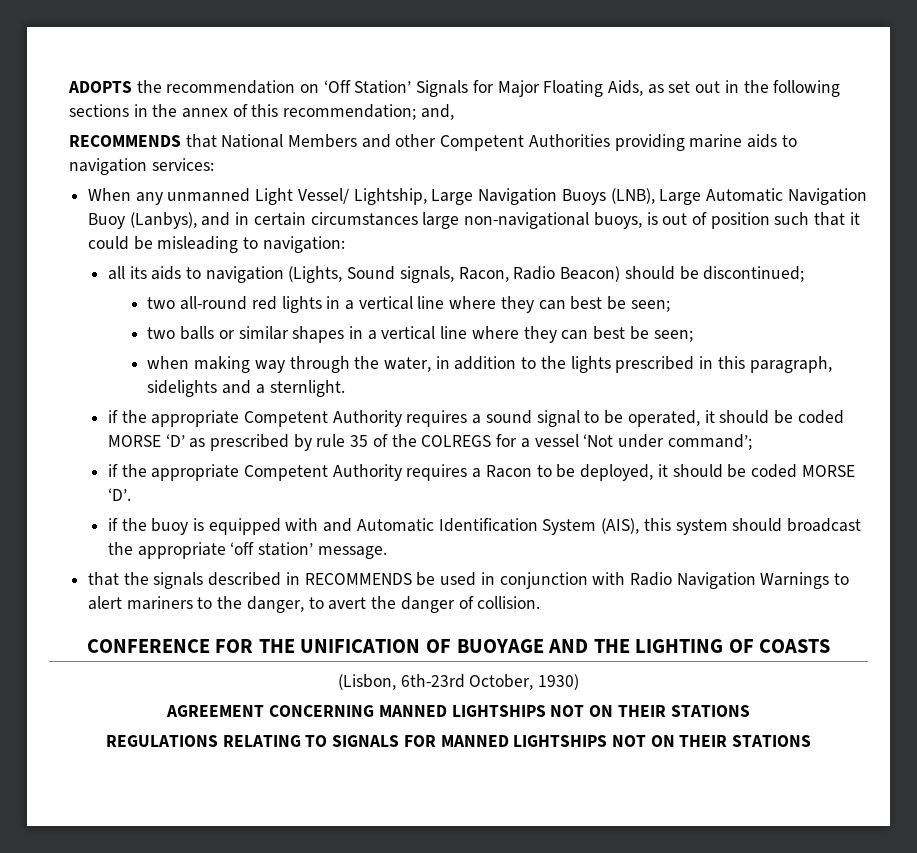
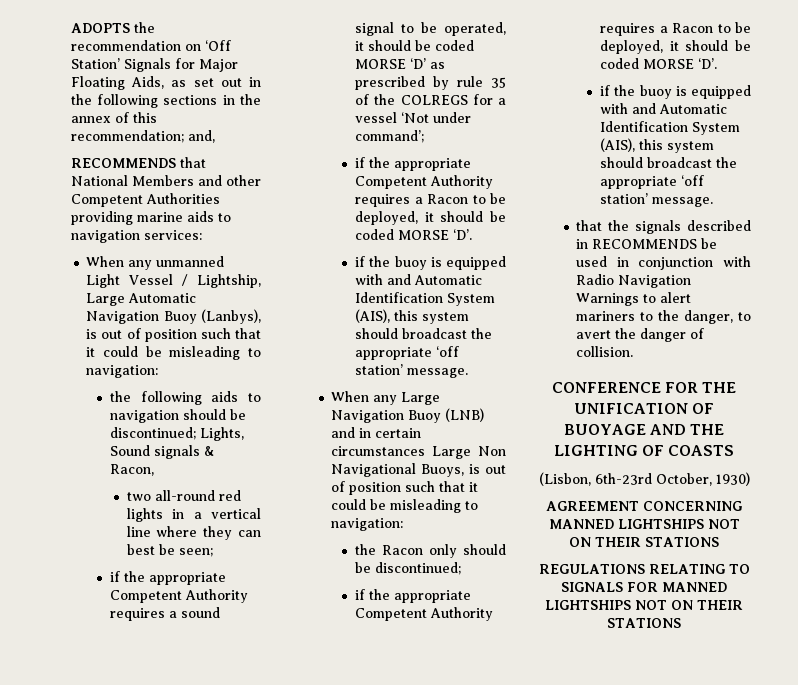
[297,188,867,205] [88,212,642,229] Vessel/ Lightship, Large Navigation Buoys (LNB), Large Automatic Navigation Buoy (Lanbys), and in certain circumstances large non-navigational buoys, -> [129,274,261,288] [86,293,197,306] [86,309,261,324] Vessel / Lightship, Large Automatic Navigation Buoy (Lanbys),
[107,266,805,283] all its aids to navigation (Lights, Sound signals, Racon, Radio Beacon) should be discontinued; -> [110,391,261,405] [110,409,247,423] [110,427,245,441] [110,445,216,459] [110,464,155,476] the following aids to navigation should be discontinued; Lights, Sound signals & Racon,
[147,326,693,343] [147,356,832,373] [147,380,345,397] // two balls or similar shapes in a vertical line where they can best be seen; // when making way through the water, in addition to the lights prescribed in this paragraph, sidelights and a sternlight. -> (213, 552) none
(387, 552) none -> [331,391,441,405] [331,408,485,423] [331,427,422,438] [331,446,506,459] [331,463,506,477] [331,481,479,495] [331,499,479,513] [331,518,404,531] [355,544,506,558] [355,562,462,575] [355,589,472,603] [355,607,494,621] [600,22,751,36] [600,40,751,54] [600,58,718,69] [600,85,751,99] [600,103,728,114] [600,121,741,135] [600,138,715,153] [600,157,738,168] [600,175,705,189] [600,193,714,207] // When any Large Navigation Buoy (LNB) and in certain circumstances Large Non Navigational Buoys, is out of position such that it could be misleading to navigation: // the Racon only should be discontinued; // if the appropriate Competent Authority requires a Racon to be deployed, it should be coded MORSE ‘D’. // if the buoy is equipped with and Automatic Identification System (AIS), this system should broadcast the appropriate ‘off station’ message.

